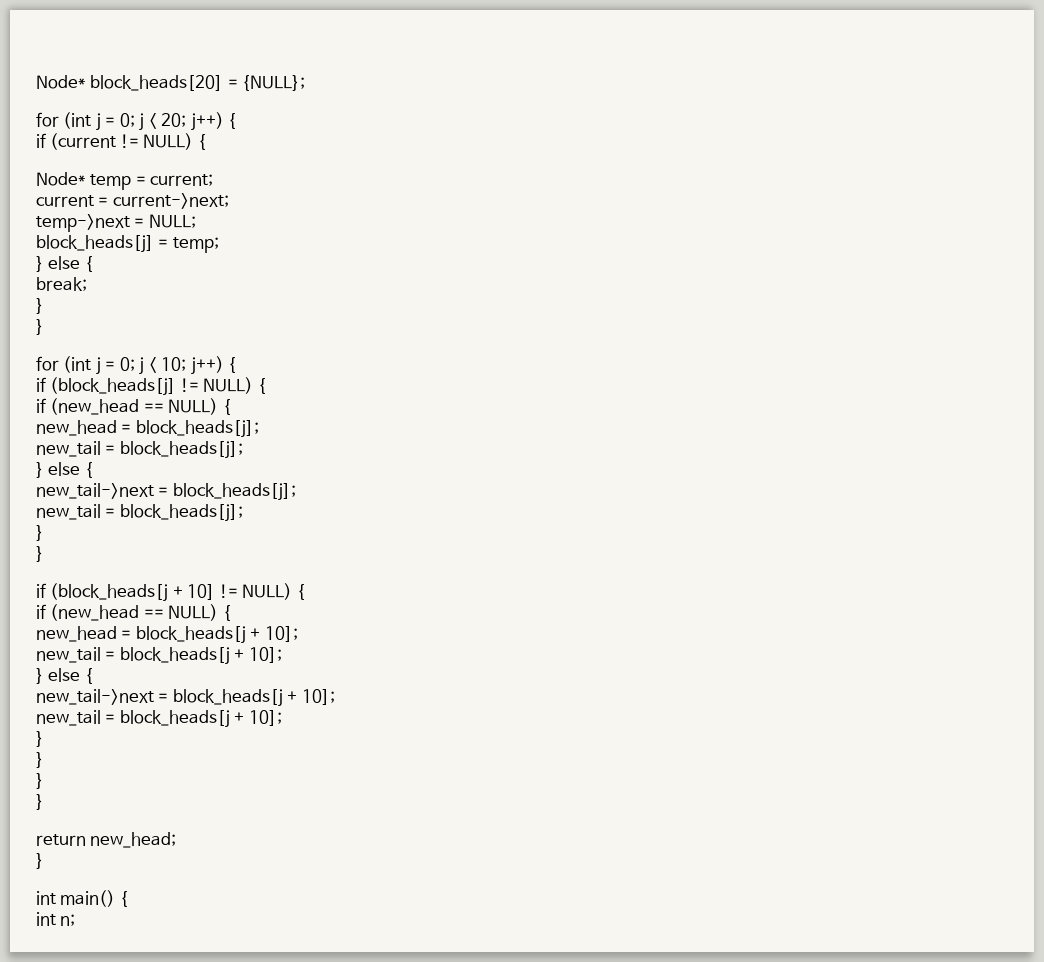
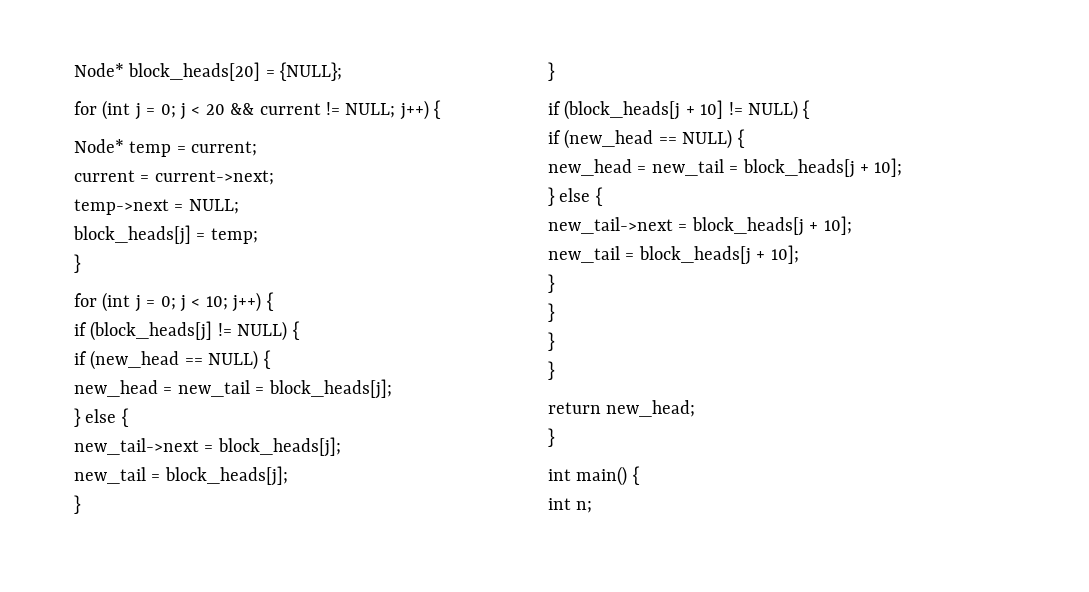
[161,112,237,131] [36,133,194,150] 20; j++) { // if (current != NULL) -> [205,100,429,120] 20 && current != NULL; j++)
[36,256,93,272] [36,277,87,291] [36,298,44,314] // } else { // break; // } -> (258, 236) none
[135,420,259,438] block_heads[j]; // -> (173, 390) none
[135,626,298,644] block_heads[j + 10]; // -> (647, 169) none

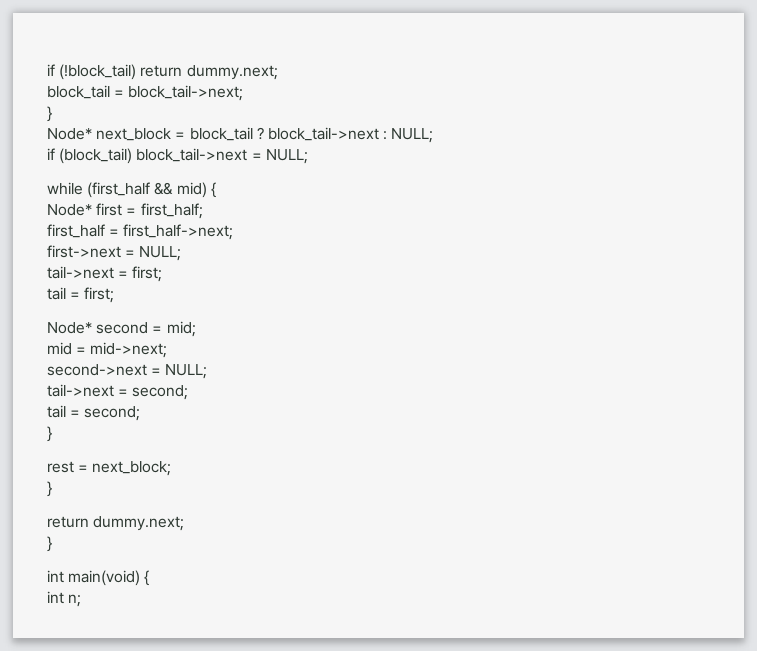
[74,62,343,81] [74,100,442,120] [74,139,258,157] [74,170,274,185] [74,199,239,215] [73,225,258,245] [74,254,81,273] [74,292,274,312] [74,321,300,341] [74,350,271,370] [74,379,392,399] [74,408,129,427] [74,437,341,457] [74,466,288,486] [74,495,81,514] [548,62,555,81] [548,100,811,120] [548,129,745,149] [548,158,903,178] [548,187,603,206] [548,216,852,236] [548,245,799,265] [548,274,555,293] [548,303,555,322] [548,332,555,351] Node* block_heads[20] = {NULL}; // for (int j = 0; j < 20 && current != NULL; j++) { // Node* temp = current; // current = current->next; // temp->next = NULL; // block_heads[j] = temp; // } // for (int j = 0; j < 10; j++) { // if (block_heads[j] != NULL) { // if (new_head == NULL) { // new_head = new_tail = block_heads[j]; // } else { // new_tail->next = block_heads[j]; // new_tail = block_heads[j]; // } // } // if (block_heads[j + 10] != NULL) { // if (new_head == NULL) { // new_head = new_tail = block_heads[j + 10]; // } else { // new_tail->next = block_heads[j + 10]; // new_tail = block_heads[j + 10]; // } // } // } -> [47,64,278,80] [47,85,244,101] [47,106,52,122] [47,127,434,143] [47,148,308,164] [47,182,216,198] [47,203,203,219] [47,224,234,240] [47,245,182,261] [47,266,163,282] [47,287,115,303] [47,321,196,337] [47,342,168,358] [47,364,208,379] [47,384,189,400] [47,405,141,421] [47,426,52,442] [47,461,172,476] if (!block_tail) return dummy.next; // block_tail = block_tail->next; // } // Node* next_block = block_tail ? block_tail->next : NULL; // if (block_tail) block_tail->next = NULL; // while (first_half && mid) { // Node* first = first_half; // first_half = first_half->next; // first->next = NULL; // tail->next = first; // tail = first; // Node* second = mid; // mid = mid->next; // second->next = NULL; // tail->next = second; // tail = second; // } // rest = next_block;
[606,400,696,417] new_head; -> [93,516,185,531] dummy.next;
[576,466,628,486] main() -> [68,570,141,586] main(void)

